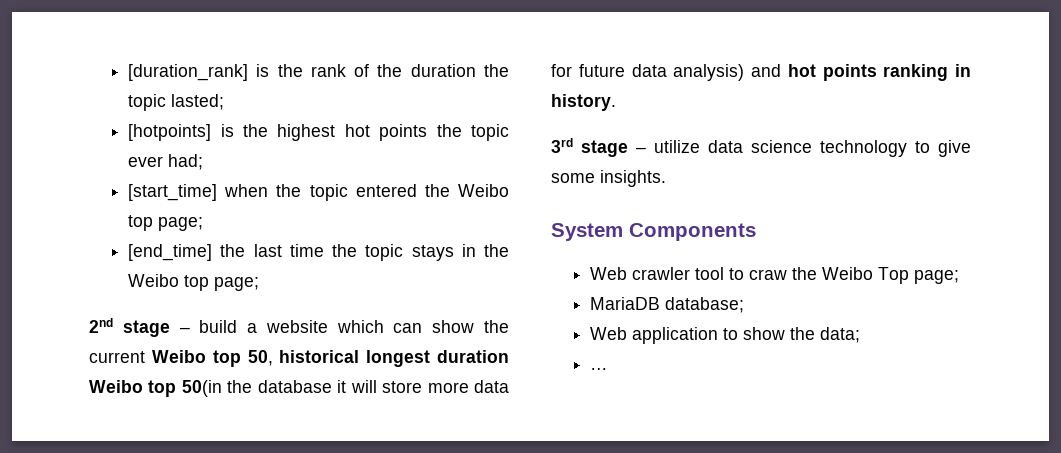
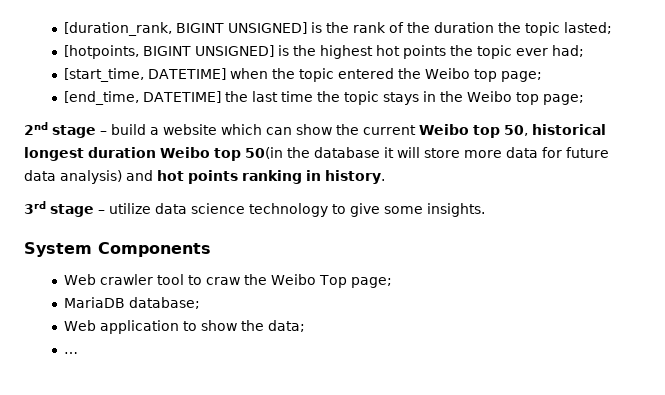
[128,64,249,81] [duration_rank] -> [64,22,308,36] [duration_rank, BIGINT UNSIGNED]
[128,124,212,141] [hotpoints] -> [64,45,275,59] [hotpoints, BIGINT UNSIGNED]
[128,184,218,201] [start_time] -> [64,68,227,82] [start_time, DATETIME]
[128,244,213,261] [end_time] -> [64,91,222,105] [end_time, DATETIME]

